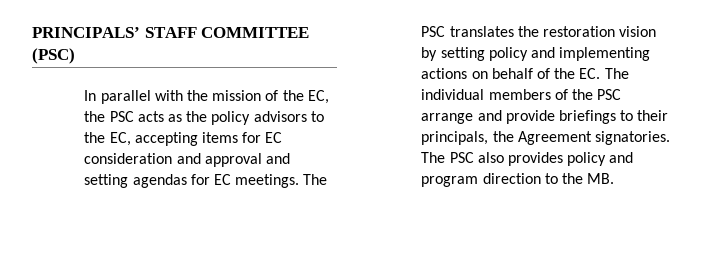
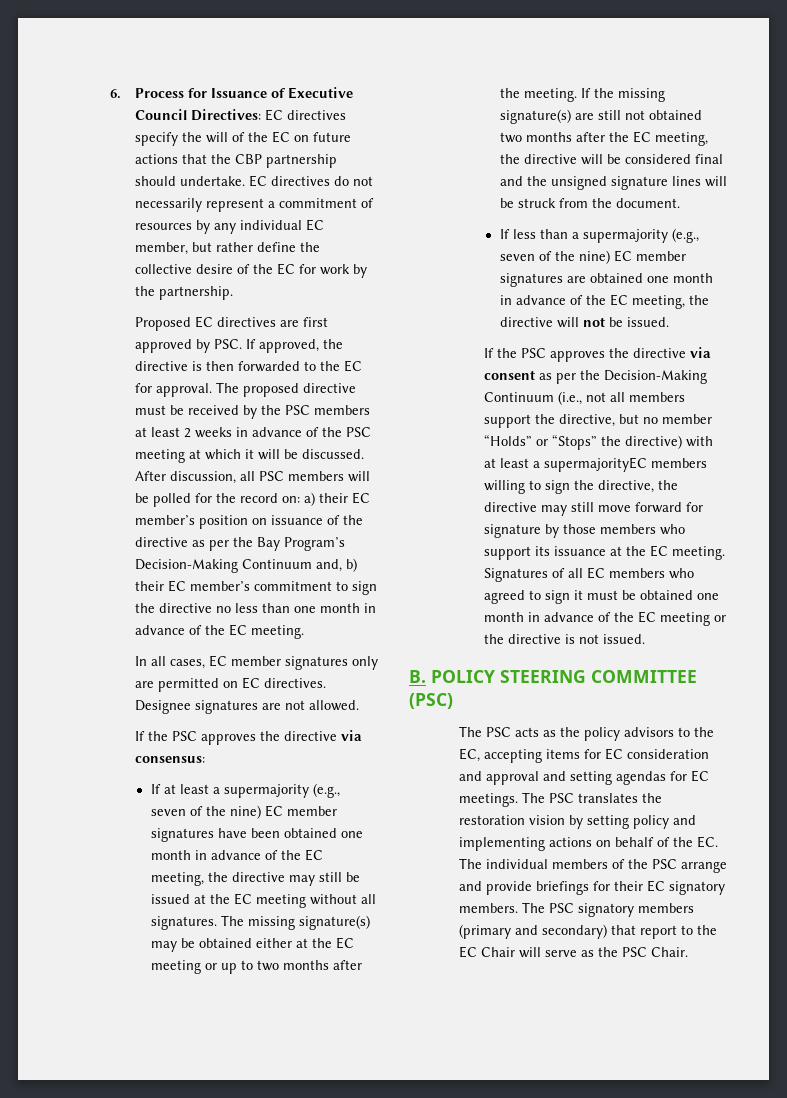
[32,27,310,38] [32,48,75,64] [84,90,329,104] [84,111,106,122] PRINCIPALS’ STAFF COMMITTEE (PSC) // In parallel with the mission of the EC, the -> [109,87,353,99] [134,109,346,121] [134,131,351,146] [134,154,337,168] [134,175,373,187] [134,198,374,212] [134,219,324,234] [134,242,320,255] [134,263,367,278] [134,286,233,300] [134,316,328,331] [134,339,343,353] [134,360,362,372] [134,382,356,397] [134,405,370,419] [134,427,371,438] [134,449,364,463] [134,471,370,484] [134,492,370,507] [134,515,363,529] [134,537,345,551] [134,558,357,573] [134,580,377,595] [134,603,376,613] [134,624,304,639] [134,655,378,670] [134,677,326,692] [134,700,359,714] [134,730,362,745] [134,756,205,763] [150,783,340,798] [150,805,337,819] [150,828,363,842] [150,849,323,861] [150,872,360,886] [150,893,376,908] [150,915,370,930] [150,937,354,952] [150,960,362,974] [499,88,665,102] [499,109,702,124] [499,131,708,146] [499,154,723,165] [499,176,727,190] [499,198,680,208] [499,228,699,243] [499,250,686,264] [499,273,713,287] [499,294,709,309] [499,317,669,328] [483,347,711,362] [483,370,707,384] [483,391,685,405] [483,414,712,428] [483,434,713,450] [483,457,707,472] [483,480,678,494] [483,502,703,516] [483,524,685,538] [483,545,725,560] [483,567,694,582] [483,590,719,604] [483,611,726,626] [483,634,645,644] [409,670,697,683] [409,693,453,709] [458,726,482,737] 6. Process for Issuance of Executive Council Directives: EC directives specify the will of the EC on future actions that the CBP partnership should undertake. EC directives do not necessarily represent a commitment of resources by any individual EC member, but rather define the collective desire of the EC for work by the partnership. // Proposed EC directives are first approved by PSC. If approved, the directive is then forwarded to the EC for approval. The proposed directive must be received by the PSC members at least 2 weeks in advance of the PSC meeting at which it will be discussed. After discussion, all PSC members will be polled for the record on: a) their EC member’s position on issuance of the directive as per the Bay Program’s Decision-Making Continuum and, b) their EC member’s commitment to sign the directive no less than one month in advance of the EC meeting. // In all cases, EC member signatures only are permitted on EC directives. Designee signatures are not allowed. // If the PSC approves the directive via consensus: // If at least a supermajority (e.g., seven of the nine) EC member signatures have been obtained one month in advance of the EC meeting, the directive may still be issued at the EC meeting without all signatures. The missing signature(s) may be obtained either at the EC meeting or up to two months after the meeting. If the missing signature(s) are still not obtained two months after the EC meeting, the directive will be considered final and the unsigned signature lines will be struck from the document. // If less than a supermajority (e.g., seven of the nine) EC member signatures are obtained one month in advance of the EC meeting, the directive will not be issued. // If the PSC approves the directive via consent as per the Decision-Making Continuum (i.e., not all members support the directive, but no member “Holds” or “Stops” the directive) with at least a supermajorityEC members willing to sign the directive, the directive may still move forward for signature by those members who support its issuance at the EC meeting. Signatures of all EC members who agreed to sign it must be obtained one month in advance of the EC meeting or the directive is not issued. // B. POLICY STEERING COMMITTEE (PSC) // The
[620,110,669,121] [421,131,670,145] [421,152,634,166] [421,173,615,187] to their principals, the Agreement signatories. The PSC also provides policy and program direction to the MB. -> [592,880,725,895] [458,902,694,917] [458,924,717,939] [458,946,688,958] for their EC signatory members. The PSC signatory members (primary and secondary) that report to the EC Chair will serve as the PSC Chair.

